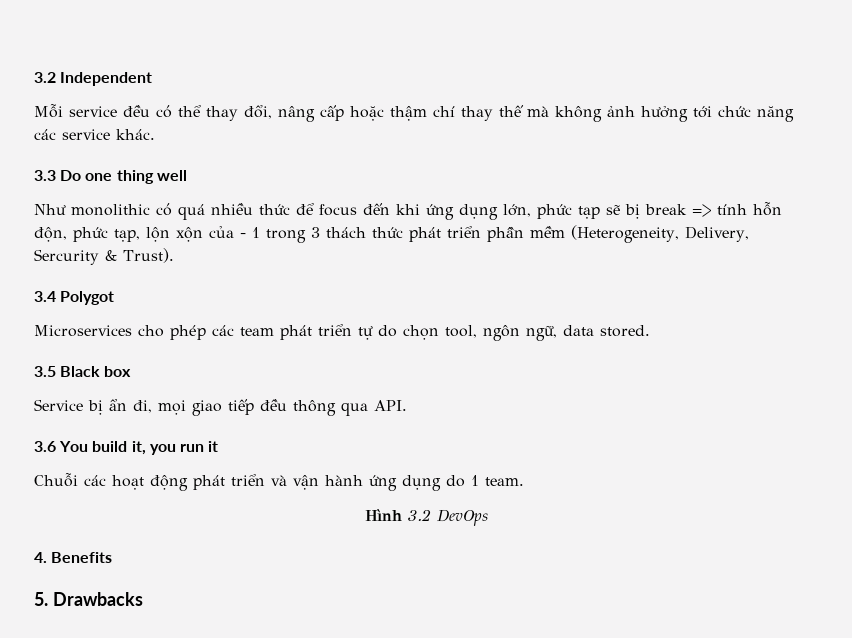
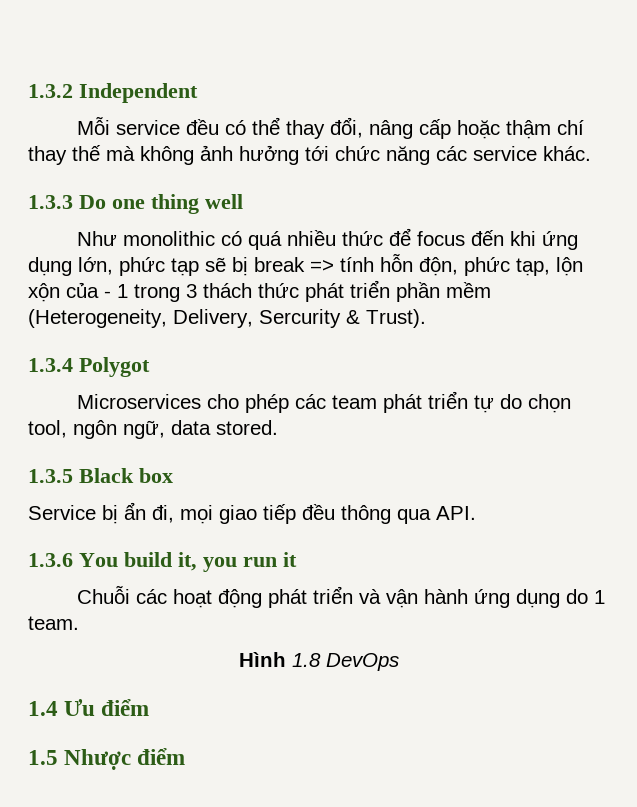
[34,72,56,83] 3.2 -> [28,84,73,98] 1.3.2
[34,170,56,181] 3.3 -> [28,195,73,209] 1.3.3
[34,291,56,302] 3.4 -> [28,358,73,372] 1.3.4
[34,366,56,377] 3.5 -> [28,469,73,483] 1.3.5
[34,441,56,452] 3.6 -> [28,553,73,567] 1.3.6
[407,509,431,521] 3.2 -> [291,653,321,667] 1.8
[34,552,113,563] [34,592,143,606] 4. Benefits // 5. Drawbacks -> [28,699,150,716] [28,748,186,770] 1.4 Ưu điểm // 1.5 Nhược điểm

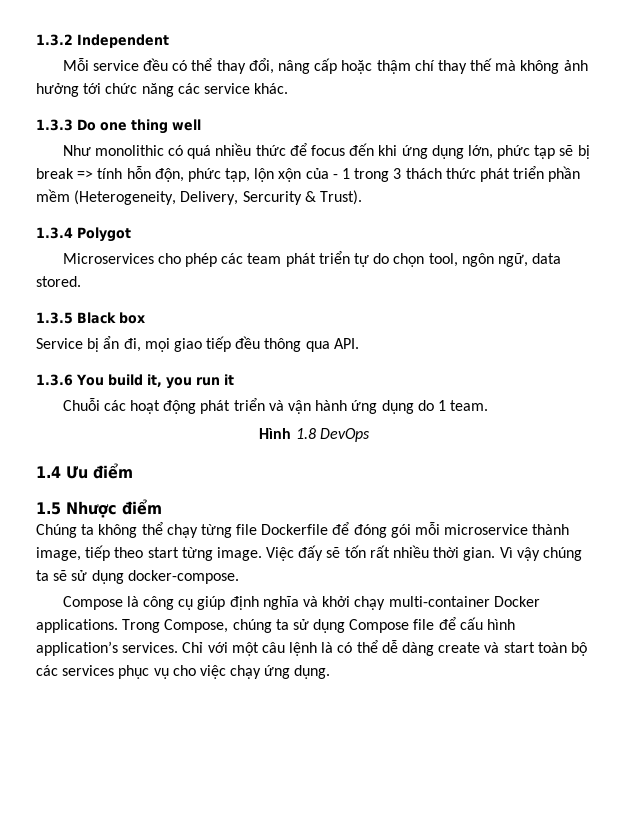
(186, 756) none -> [36,522,570,538] [36,545,582,561] [36,570,239,584] [62,596,540,610] [36,617,516,633] [36,640,587,656] [36,665,331,679] // Chúng ta không thể chạy từng file Dockerfile để đóng gói mỗi microservice thành image, tiếp theo start từng image. Việc đấy sẽ tốn rất nhiều thời gian. Vì vậy chúng ta sẽ sử dụng docker-compose. // Compose là công cụ giúp định nghĩa và khởi chạy multi-container Docker applications. Trong Compose, chúng ta sử dụng Compose file để cấu hình application’s services. Chỉ với một câu lệnh là có thể dễ dàng create và start toàn bộ các services phục vụ cho việc chạy ứng dụng.

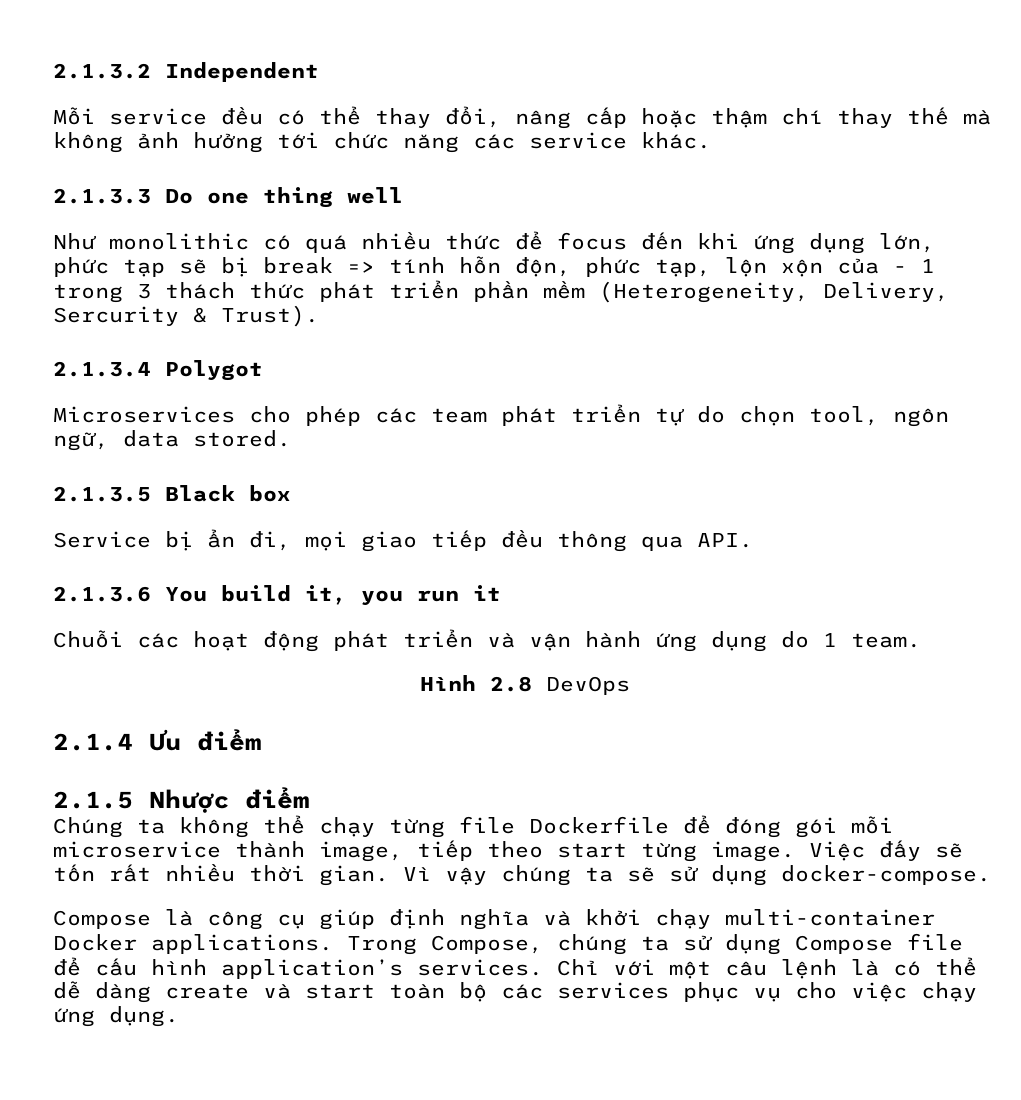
[36,34,73,46] 1.3.2 -> [53,63,151,79] 2.1.3.2
[36,119,73,131] 1.3.3 -> [53,188,151,204] 2.1.3.3
[36,227,73,239] 1.3.4 -> [53,361,151,377] 2.1.3.4
[36,312,73,324] 1.3.5 -> [53,486,151,502] 2.1.3.5
[36,374,73,386] 1.3.6 -> [53,586,151,602] 2.1.3.6
[295,428,316,439] 1.8 -> [490,676,532,692] 2.8
[36,466,61,478] 1.4 -> [53,733,133,751] 2.1.4
[36,502,61,515] 1.5 -> [53,791,133,809] 2.1.5

